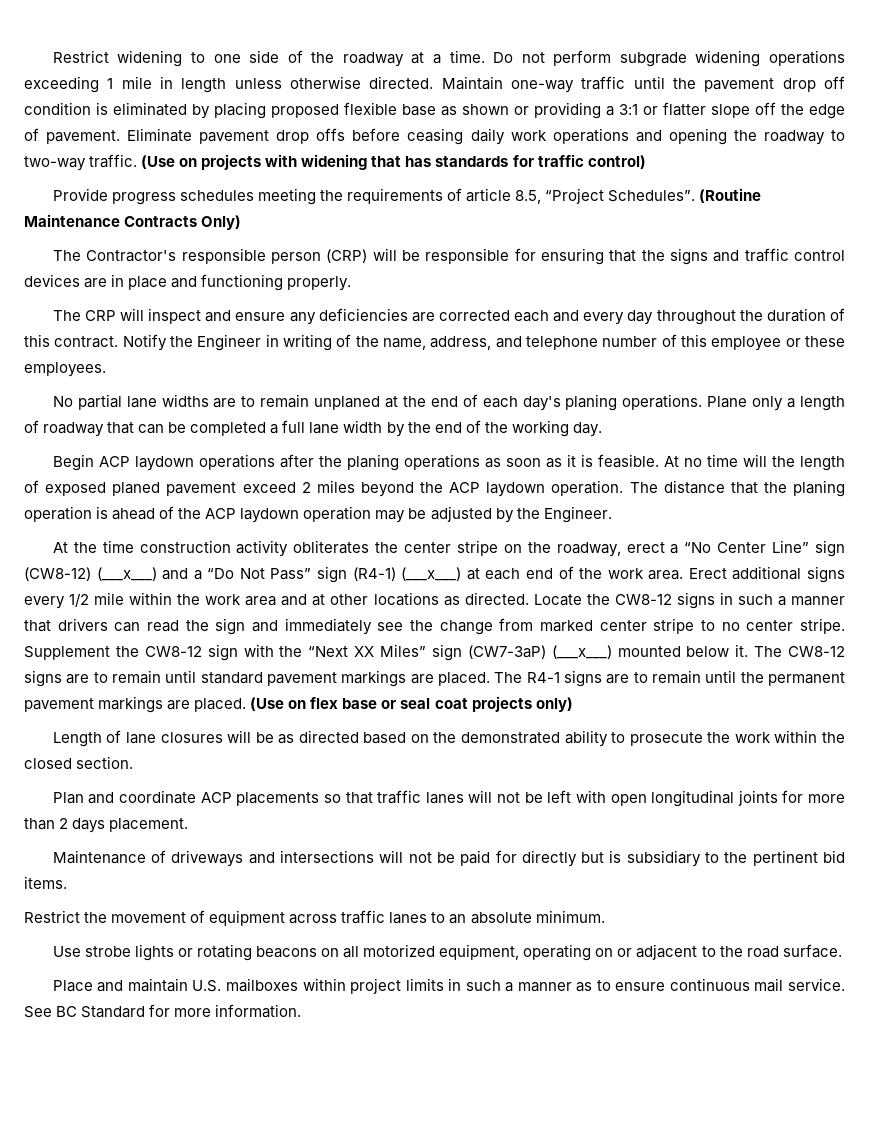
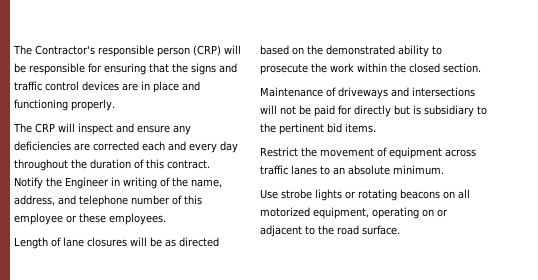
[52,50,845,67] [24,76,846,93] [24,102,845,119] [24,128,846,145] [24,154,646,171] [52,188,762,205] [24,214,242,230] Restrict widening to one side of the roadway at a time. Do not perform subgrade widening operations exceeding 1 mile in length unless otherwise directed. Maintain one-way traffic until the pavement drop off condition is eliminated by placing proposed flexible base as shown or providing a 3:1 or flatter slope off the edge of pavement. Eliminate pavement drop offs before ceasing daily work operations and opening the roadway to two-way traffic. (Use on projects with widening that has standards for traffic control) // Provide progress schedules meeting the requirements of article 8.5, “Project Schedules”. (Routine Maintenance Contracts Only) // -> (13, 50) none
[52,394,845,411] [24,420,602,437] [52,454,846,471] [24,480,845,497] [24,506,612,523] [52,540,845,557] [24,566,845,583] [24,592,845,609] [24,618,845,635] [24,644,845,661] [24,670,846,687] [24,696,573,713] // No partial lane widths are to remain unplaned at the end of each day's planing operations. Plane only a length of roadway that can be completed a full lane width by the end of the working day. // Begin ACP laydown operations after the planing operations as soon as it is feasible. At no time will the length of exposed planed pavement exceed 2 miles beyond the ACP laydown operation. The distance that the planing operation is ahead of the ACP laydown operation may be adjusted by the Engineer. // At the time construction activity obliterates the center stripe on the roadway, erect a “No Center Line” sign (CW8-12) (___x___) and a “Do Not Pass” sign (R4-1) (___x___) at each end of the work area. Erect additional signs every 1/2 mile within the work area and at other locations as directed. Locate the CW8-12 signs in such a manner that drivers can read the sign and immediately see the change from marked center stripe to no center stripe. Supplement the CW8-12 sign with the “Next XX Miles” sign (CW7-3aP) (___x___) mounted below it. The CW8-12 signs are to remain until standard pavement markings are placed. The R4-1 signs are to remain until the permanent pavement markings are placed. (Use on flex base or seal coat projects only) -> (166, 219) none
[52,790,846,807] [24,818,189,833] // Plan and coordinate ACP placements so that traffic lanes will not be left with open longitudinal joints for more than 2 days placement. -> (481, 68) none
[52,978,845,994] [24,1004,302,1018] // Place and maintain U.S. mailboxes within project limits in such a manner as to ensure continuous mail service. See BC Standard for more information. -> (400, 230) none

